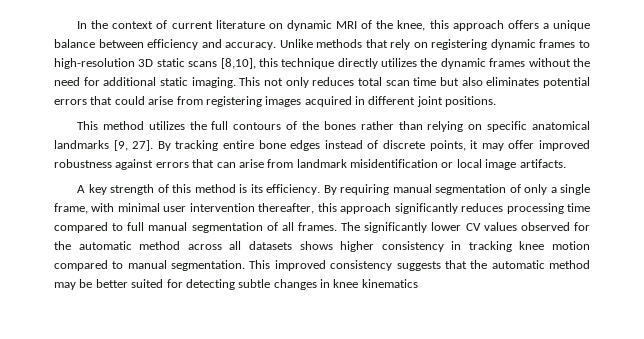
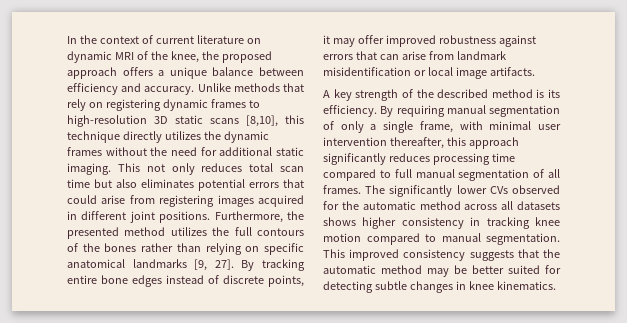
[429,20,449,29] this -> [201,51,272,63] the proposed
[77,121,99,130] // This -> [214,211,304,223] [67,227,119,239] Furthermore, the presented
[172,184,192,193] this -> [416,89,489,98] the described
[465,222,517,231] CV values -> [489,186,508,194] CVs
[361,279,418,288] kinematics -> [496,281,556,290] kinematics.

